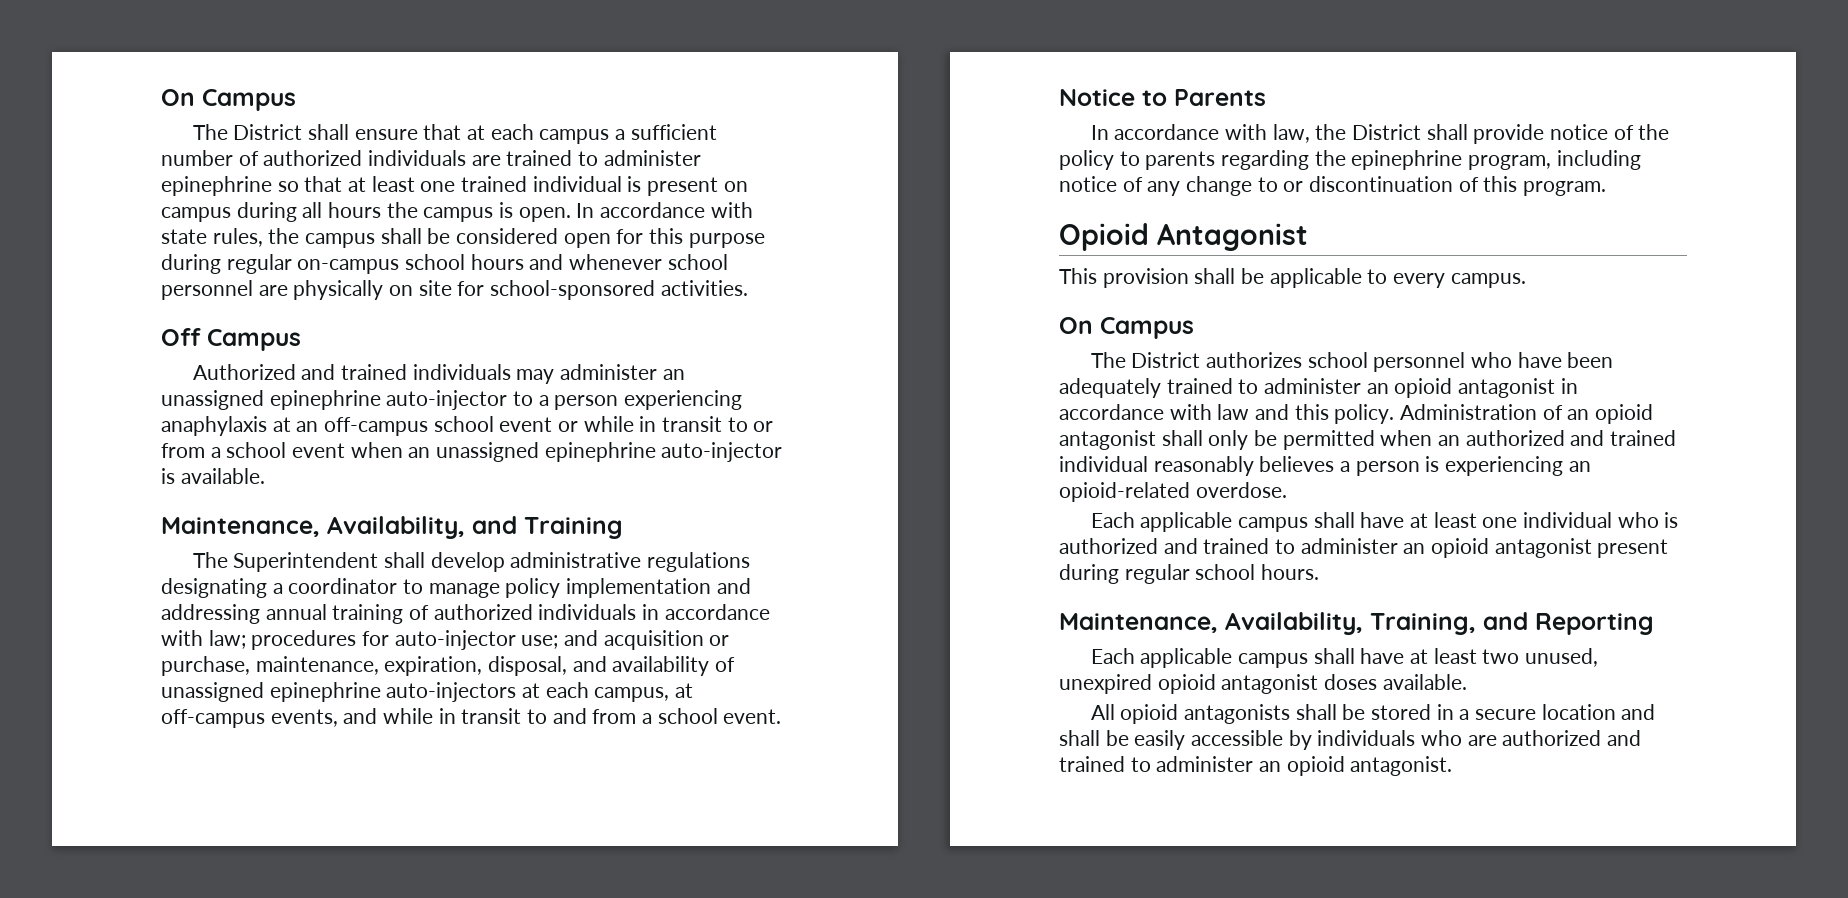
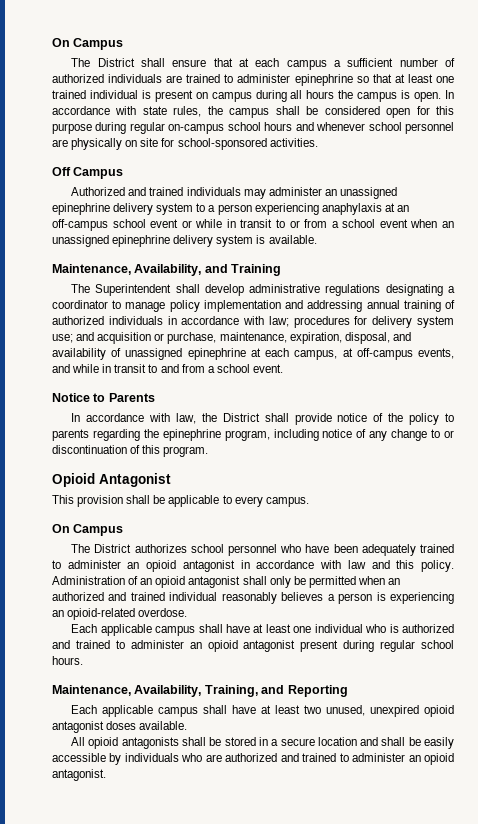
[386,390,508,410] auto-injector -> [113,203,194,215] delivery system
[661,442,783,462] auto-injector -> [173,235,254,247] delivery system
[394,630,516,650] auto-injector -> [372,316,454,328] delivery system
[386,682,517,702] auto-injectors -> (246, 354) none

